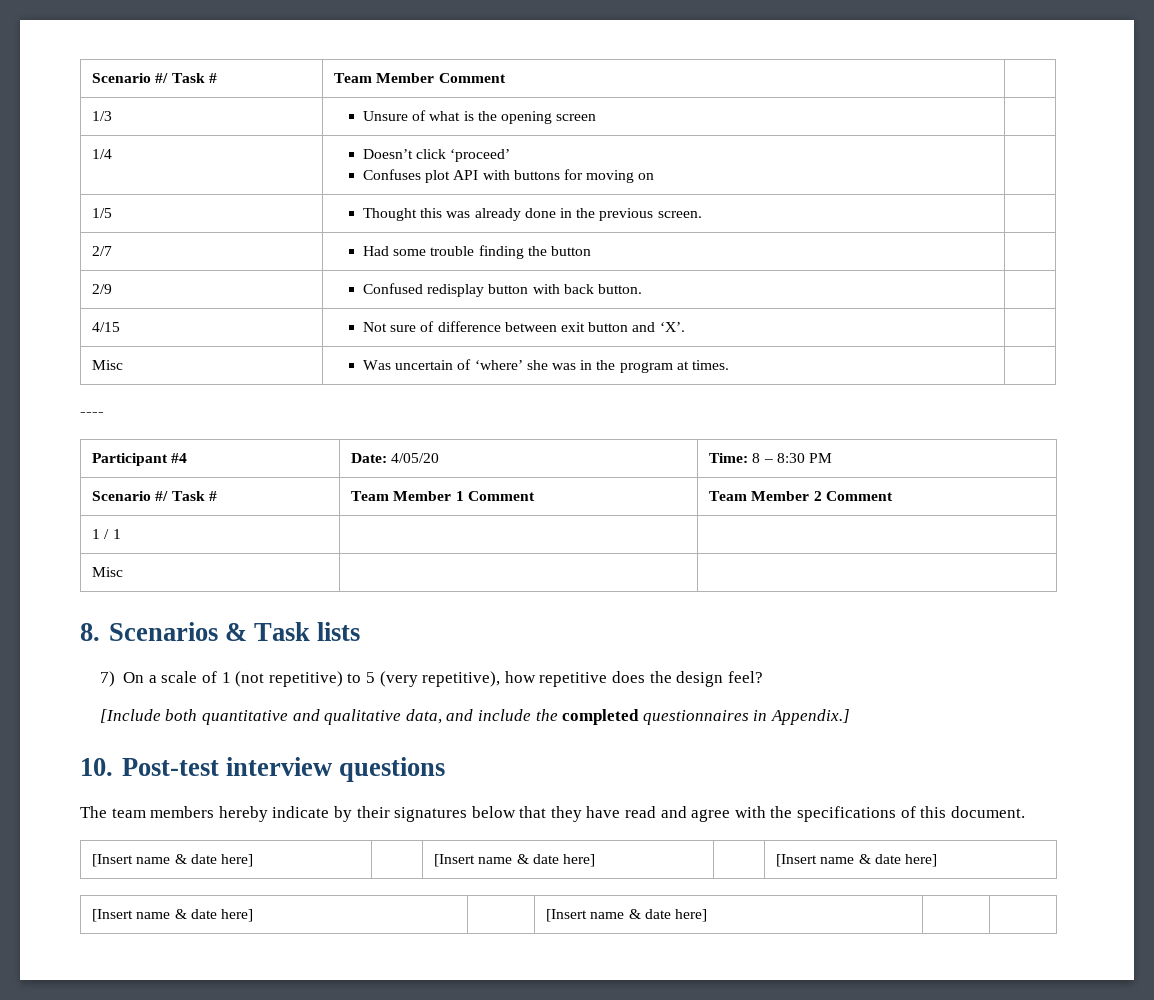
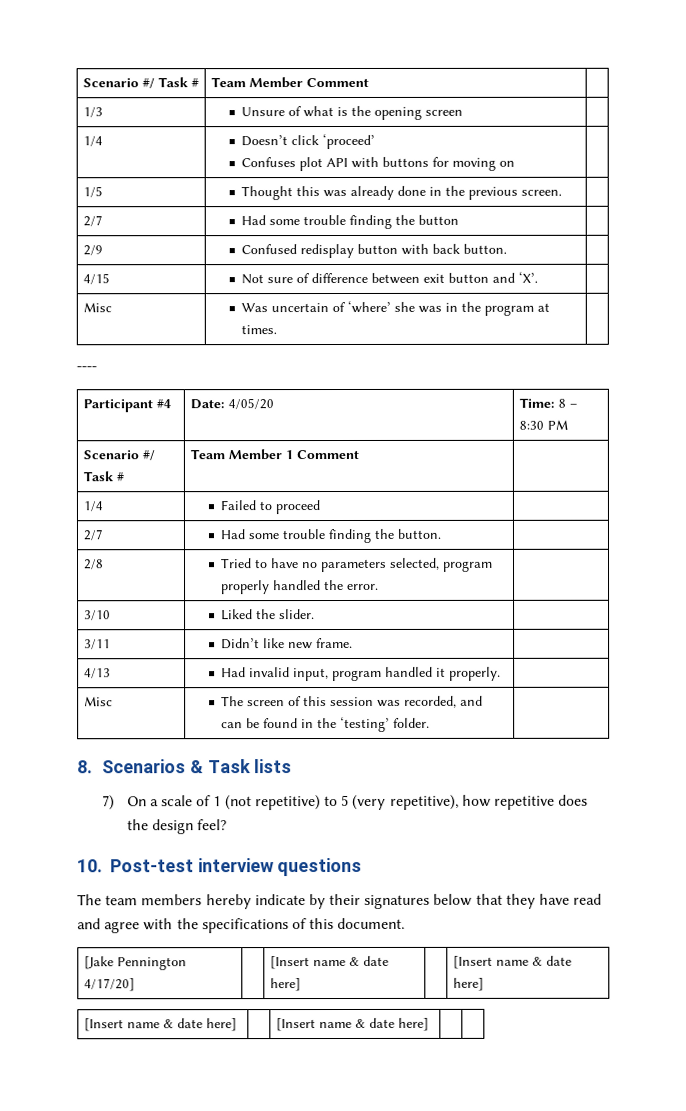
[709,491,893,501] [92,529,121,539] [92,567,124,577] Team Member 2 Comment // 1 / 1 | | // Misc | -> [82,501,103,512] [220,500,321,515] [82,529,103,541] [220,528,442,544] [83,559,104,570] [221,557,494,573] [221,579,380,595] [83,610,111,621] [221,609,316,621] [83,639,111,650] [221,637,354,650] [83,668,111,679] [221,666,502,682] [83,696,113,707] [221,695,484,708] [221,716,431,733] // 1/4 | Failed to proceed | // 2/7 | Had some trouble finding the button. | // 2/8 | Tried to have no parameters selected, program properly handled the error. | // 3/10 | Liked the slider. | // 3/11 | Didn’t like new frame. | // 4/13 | Had invalid input, program handled it properly. | // Misc | The screen of this session was recorded, and can be found in the ‘testing’ folder.
[99,709,850,725] // [Include both quantitative and qualitative data, and include the completed questionnaires in Appendix.] -> (228, 825) none
[92,854,253,867] [Insert name & date here] -> [83,956,187,971] [83,978,135,992] [Jake Pennington 4/17/20]

